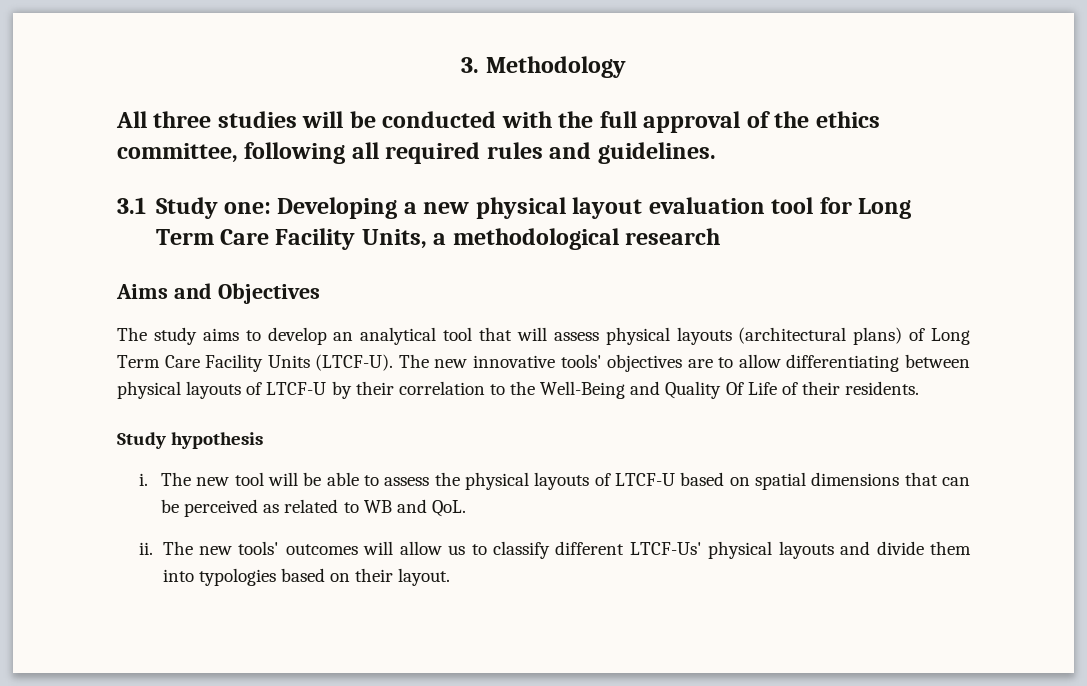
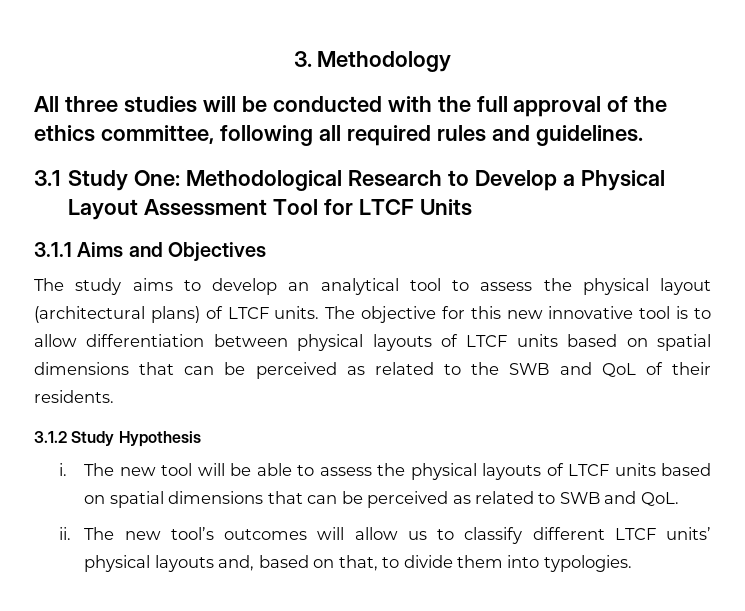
[223,197,912,219] [155,228,721,250] one: Developing a new physical layout evaluation tool for Long Term Care Facility Units, a methodological research // -> [134,170,665,191] [68,199,472,220] [34,242,72,257] One: Methodological Research to Develop a Physical Layout Assessment Tool for LTCF Units // 3.1.1
[479,327,970,345] [117,354,713,372] that will assess physical layouts (architectural plans) of Long Term Care Facility Units (LTCF-U). The new innovative tools' objectives are -> [452,278,711,295] [34,306,689,323] to assess the physical layout (architectural plans) of LTCF units. The objective for this new innovative tool is
[786,354,900,372] differentiating -> [86,334,205,347] differentiation
[266,381,777,399] LTCF-U by their correlation to the Well-Being and Quality Of Life -> [466,334,711,351] [34,362,636,379] LTCF units based on spatial dimensions that can be perceived as related to the SWB and QoL
[117,432,264,449] Study hypothesis -> [34,431,201,447] 3.1.2 Study Hypothesis
[615,473,676,486] LTCF-U -> [568,463,656,476] LTCF units
[363,500,392,513] WB -> [559,492,600,504] SWB
[238,541,280,555] tools' -> [170,527,214,540] tool’s
[629,541,972,559] [162,568,451,586] LTCF-Us' physical layouts and divide them into typologies based on their layout. -> [614,527,712,540] [84,555,632,572] LTCF units’ physical layouts and, based on that, to divide them into typologies.

